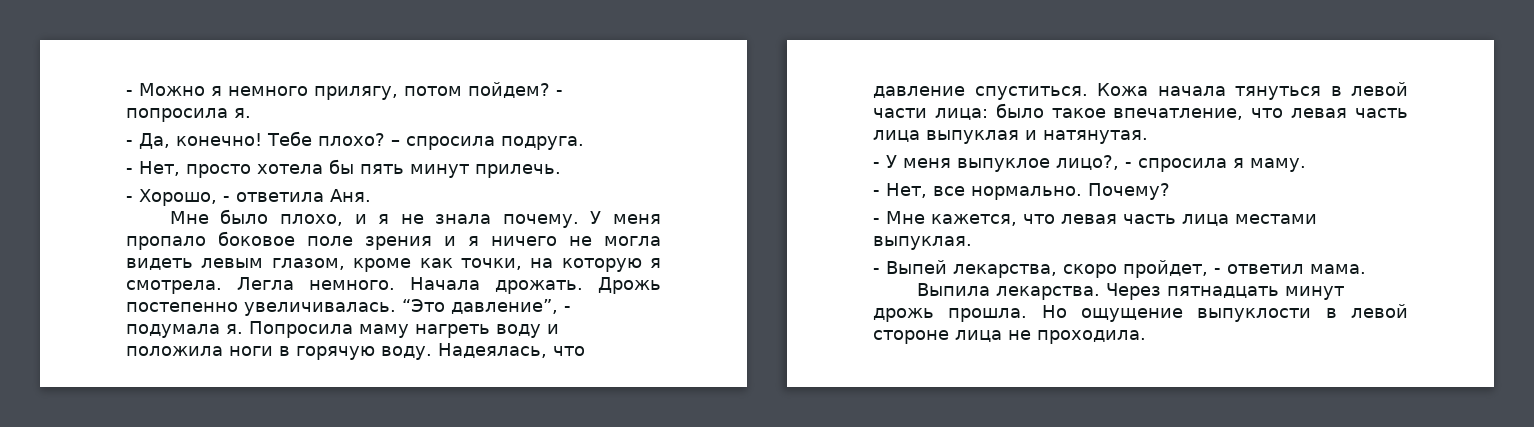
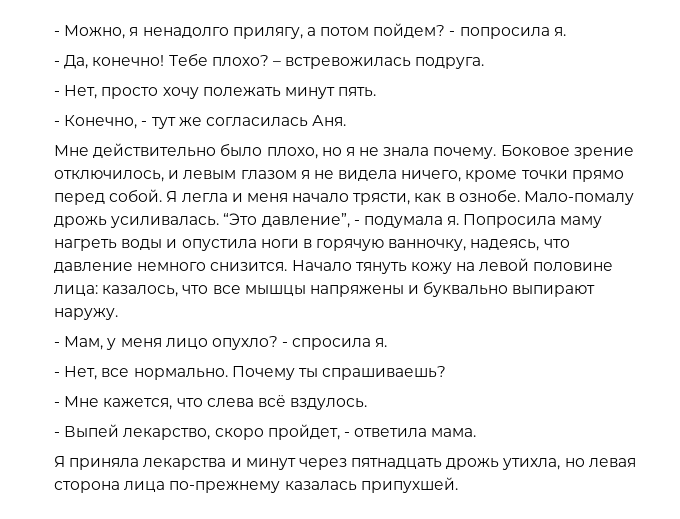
[126,83,398,100] - Можно я немного прилягу, -> [54,25,316,39] - Можно, я ненадолго прилягу, а
[406,136,495,150] спросила -> [285,57,412,69] встревожилась
[257,159,561,178] [126,189,324,206] хотела бы пять минут прилечь. // - Хорошо, - ответила -> [162,87,377,99] [54,115,308,129] хочу полежать минут пять. // - Конечно, - тут же согласилась
(209, 217) none -> [93,143,217,158] действительно
[354,214,367,224] и -> [321,147,342,156] но
[590,211,661,224] [126,231,661,250] [126,258,661,272] [126,277,661,294] [126,302,396,316] У меня пропало боковое поле зрения и я ничего не могла видеть левым глазом, кроме как точки, на которую я смотрела. Легла немного. Начала дрожать. Дрожь постепенно увеличивалась. -> [500,145,634,159] [54,170,624,182] [54,189,635,205] [54,216,220,228] Боковое зрение отключилось, и левым глазом я не видела ничего, кроме точки прямо перед собой. Я легла и меня начало трясти, как в ознобе. Мало-помалу дрожь усиливалась.
[496,324,559,338] [126,343,585,360] [873,82,1408,100] [873,103,1408,120] [873,130,1148,144] [873,155,1306,172] воду и положила ноги в горячую воду. Надеялась, что давление спуститься. Кожа начала тянуться в левой части лица: было такое впечатление, что левая часть лица выпуклая и натянутая. // - У меня выпуклое лицо?, - спросила я маму. -> [121,239,570,251] [54,258,614,274] [54,281,596,297] [54,308,118,320] [54,336,388,350] воды и опустила ноги в горячую ванночку, надеясь, что давление немного снизится. Начало тянуть кожу на левой половине лица: казалось, что все мышцы напряжены и буквально выпирают наружу. // - Мам, у меня лицо опухло? - спросила я.
[1088,183,1170,200] Почему? -> [231,366,447,380] Почему ты спрашиваешь?
[1061,214,1317,226] [873,236,972,250] левая часть лица местами выпуклая. -> [206,395,368,410] слева всё вздулось.
[953,264,1057,278] лекарства, -> [123,428,211,440] лекарство,
[1227,264,1304,274] ответил -> [354,428,428,437] ответила
[916,283,1344,300] [873,304,1408,322] [873,330,1146,344] Выпила лекарства. Через пятнадцать минут дрожь прошла. Но ощущение выпуклости в левой стороне лица не проходила. -> [54,456,636,470] [54,477,458,493] Я приняла лекарства и минут через пятнадцать дрожь утихла, но левая сторона лица по-прежнему казалась припухшей.

